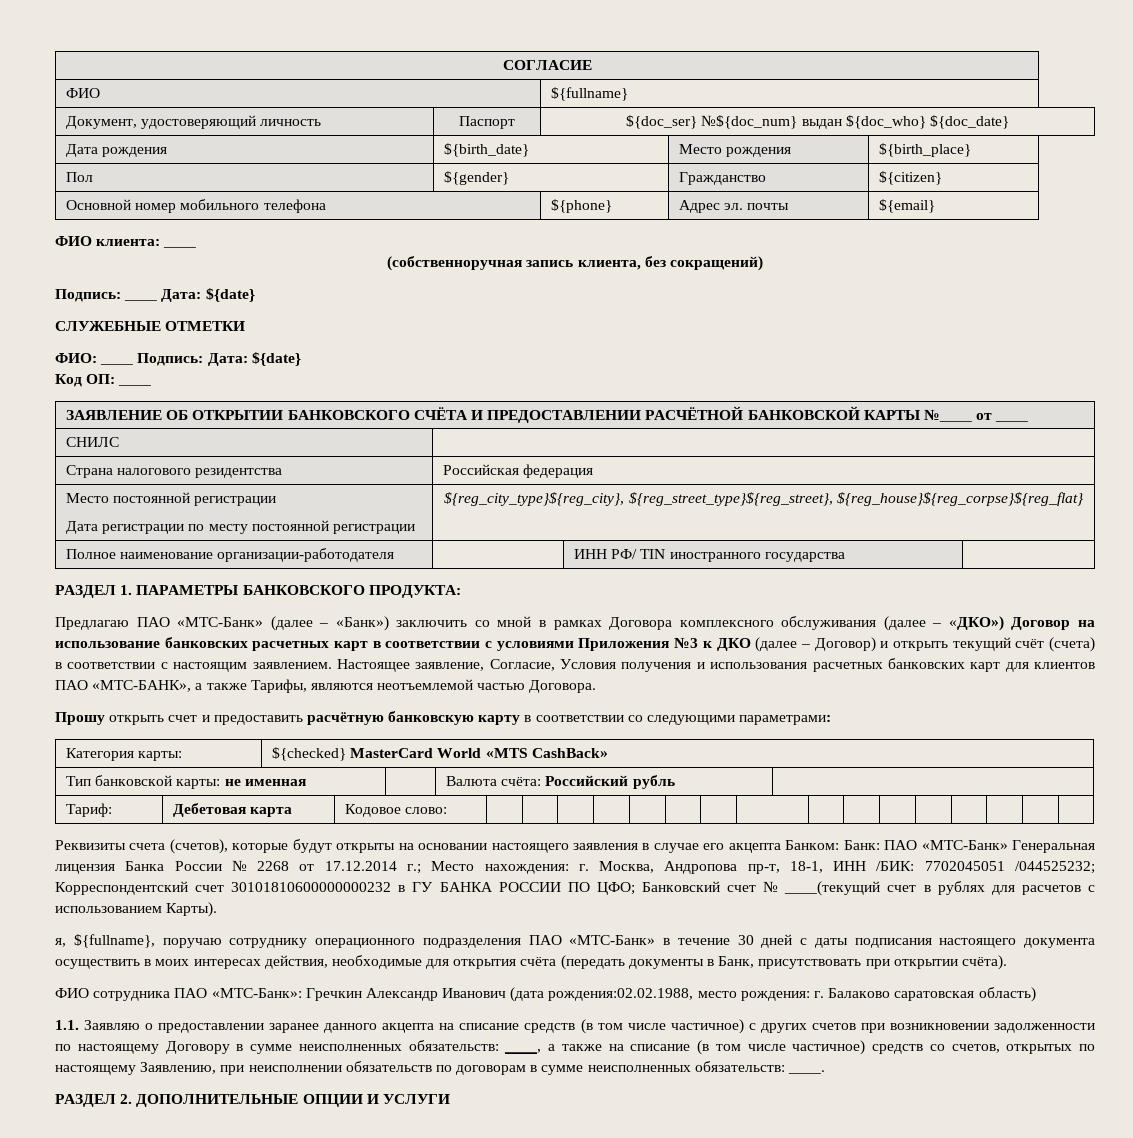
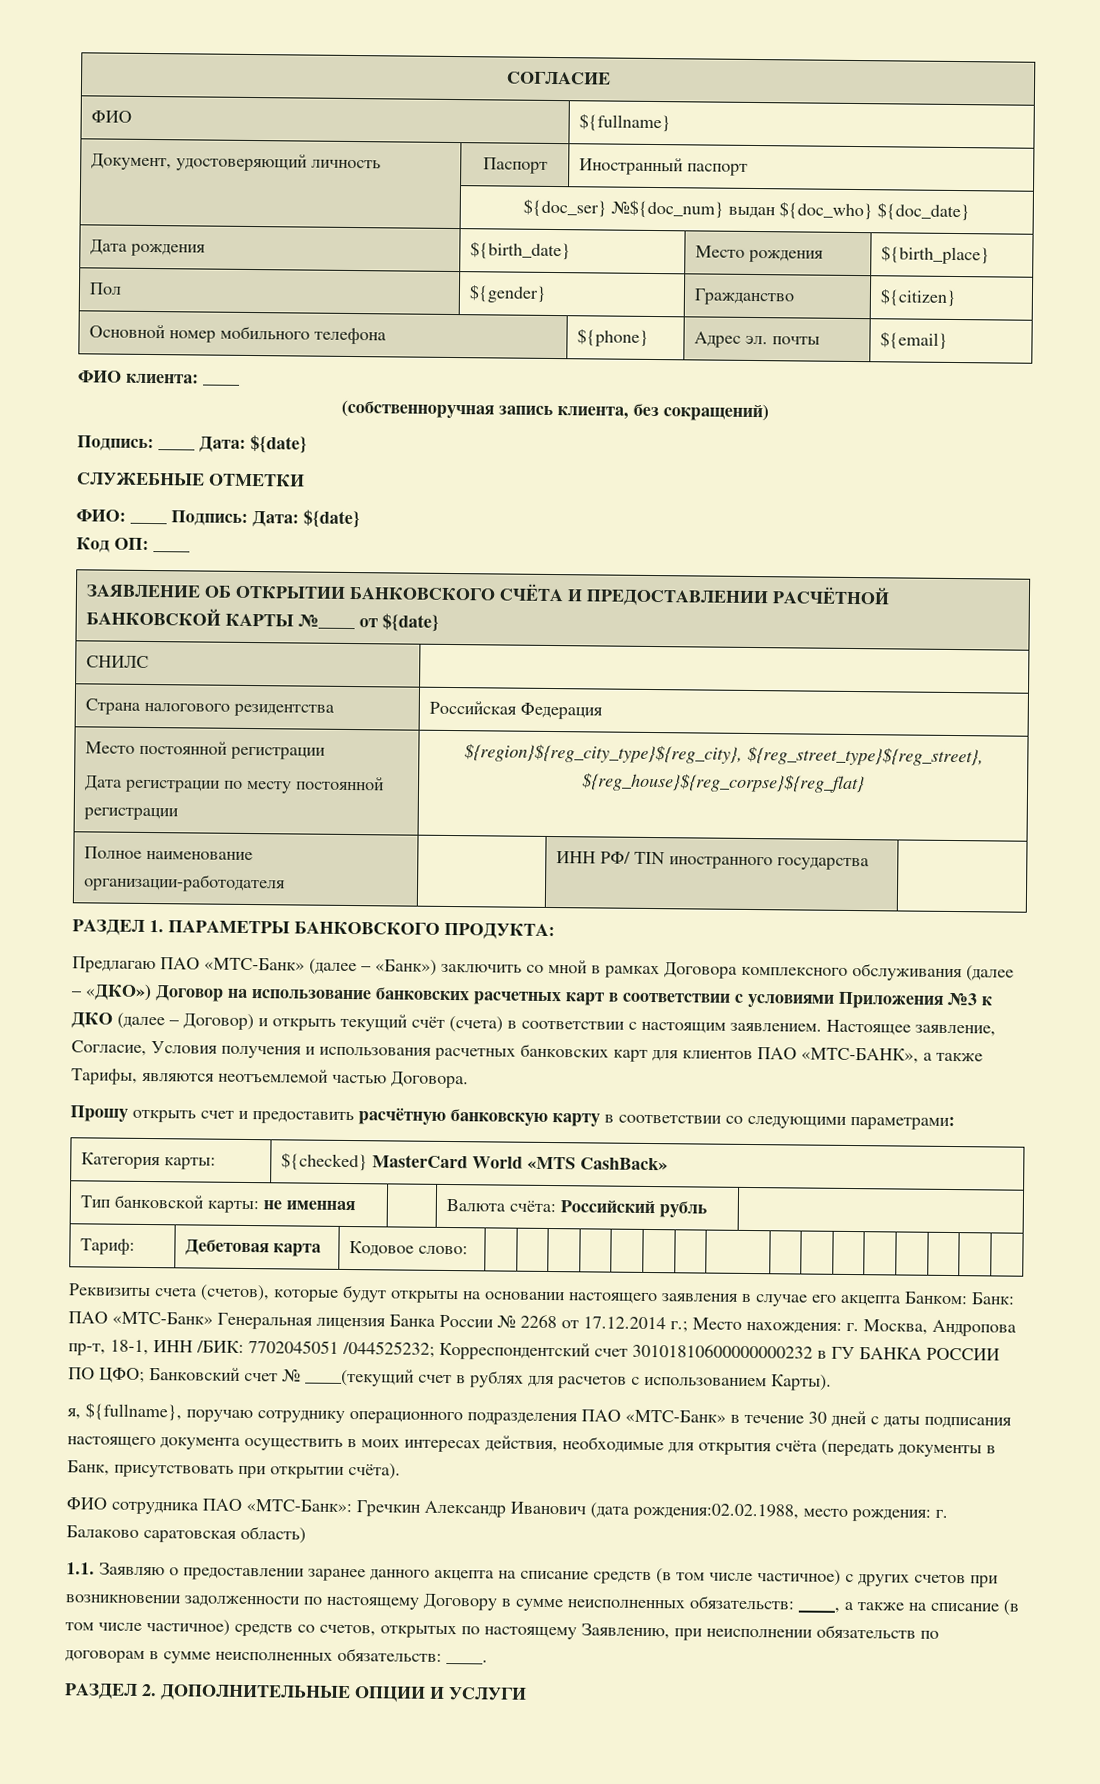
(515, 122) none -> [578,157,748,176] | Иностранный паспорт //
[995,420,1029,422] ____ -> [381,613,439,632] ${date}
[523,464,594,478] федерация -> [519,702,603,720] Федерация
[444,492,625,506] ${reg_city_type}${reg_city}, -> [463,743,743,764] ${region}${reg_city_type}${reg_city},

